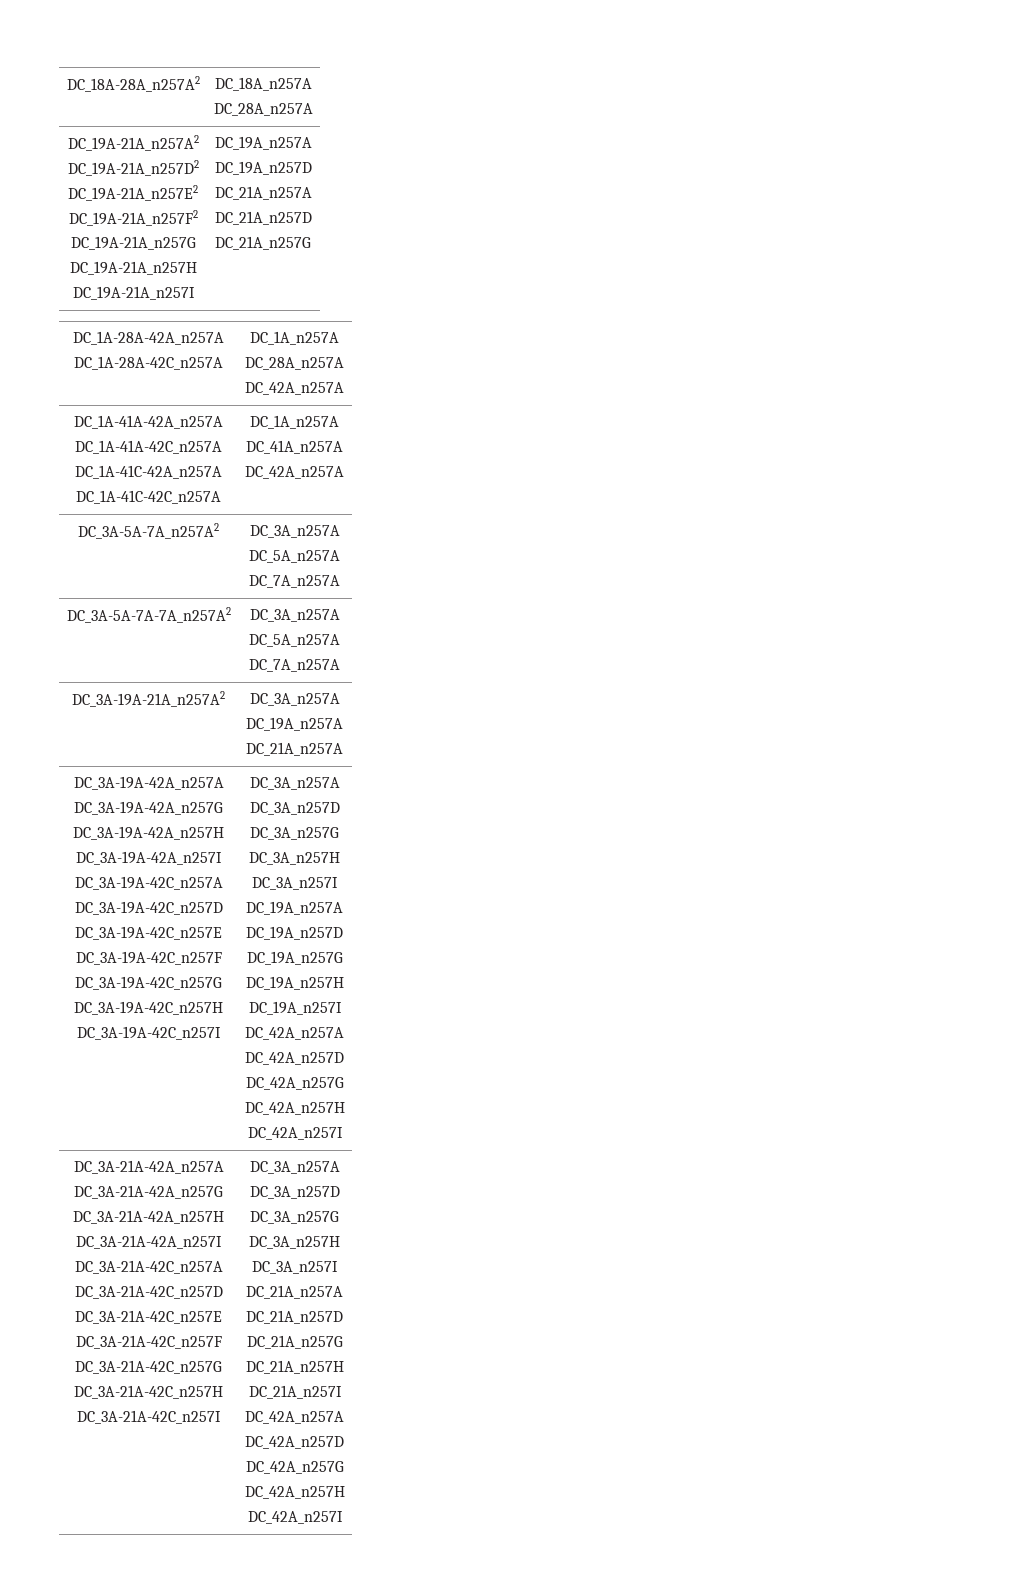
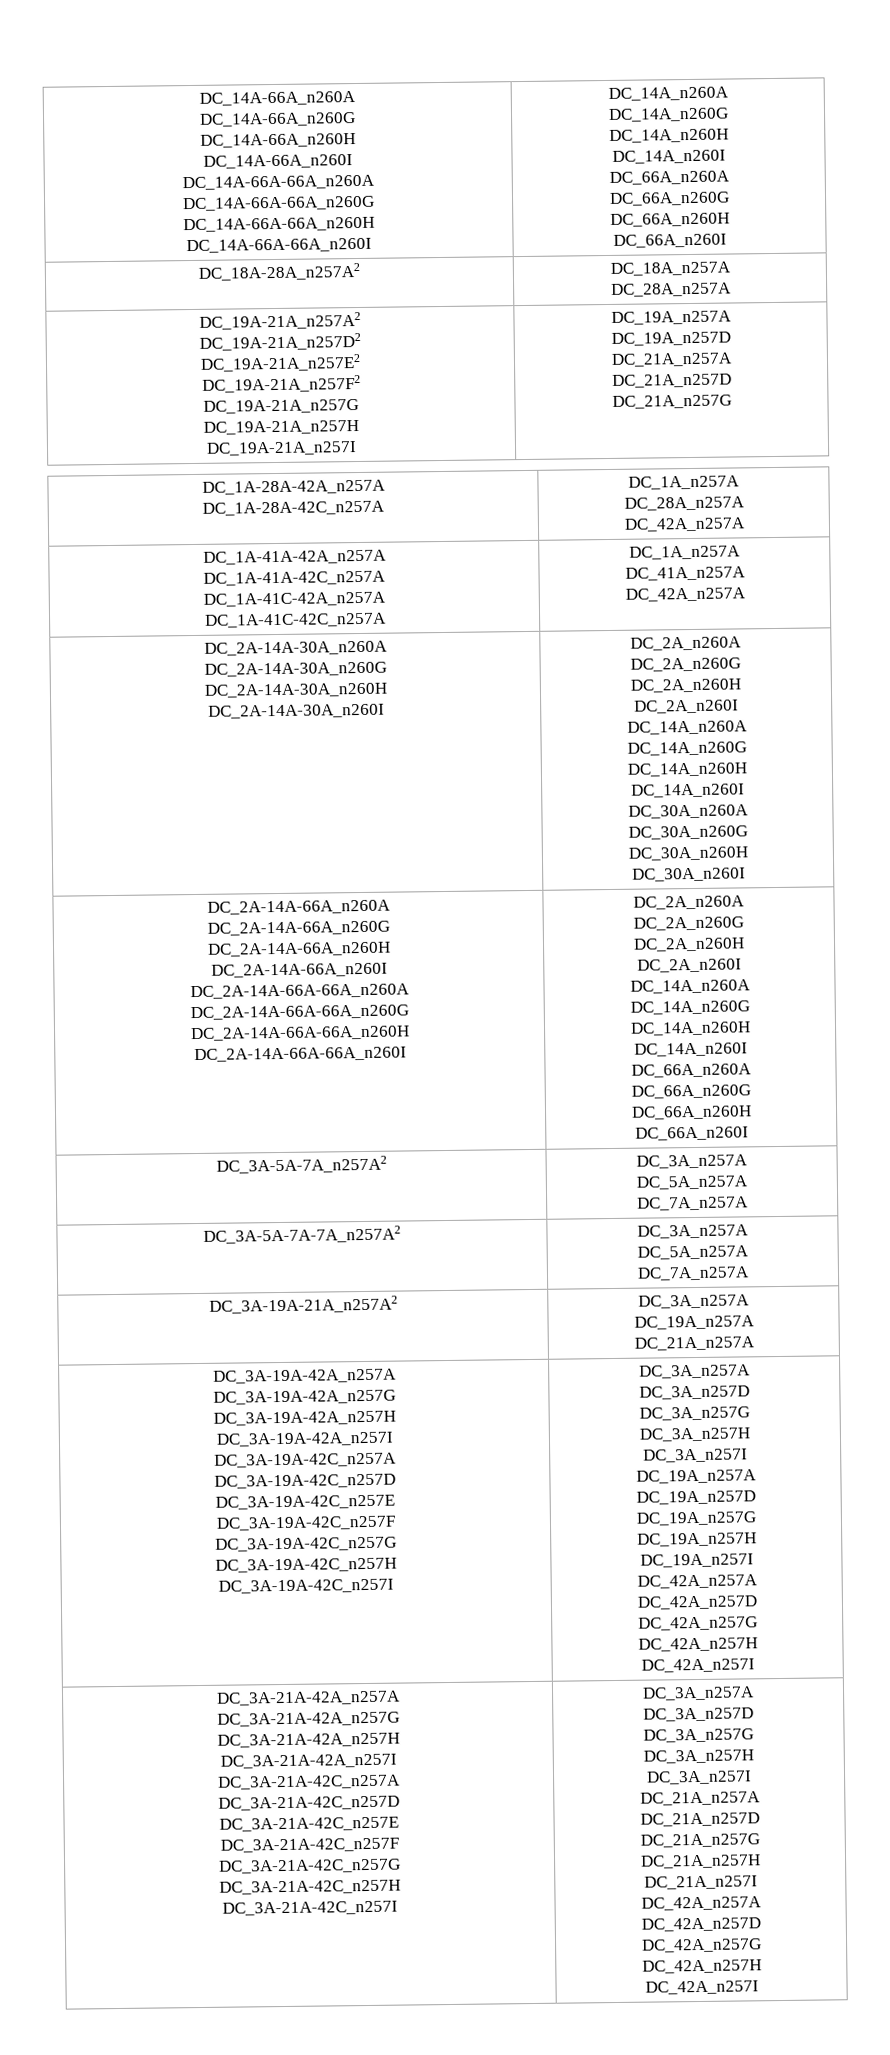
(66, 84) none -> [199,91,356,106] [199,112,356,127] [200,133,356,148] [203,154,353,169] [182,174,375,191] [182,195,375,212] [183,216,375,233] [186,237,372,254] [607,86,729,101] [607,107,729,122] [608,128,729,143] [611,149,726,164] [608,170,730,185] [608,191,730,206] [609,212,730,227] [612,233,727,248] DC_14A-66A_n260A // DC_14A-66A_n260G // DC_14A-66A_n260H // DC_14A-66A_n260I // DC_14A-66A-66A_n260A // DC_14A-66A-66A_n260G // DC_14A-66A-66A_n260H // DC_14A-66A-66A_n260I | DC_14A_n260A // DC_14A_n260G // DC_14A_n260H // DC_14A_n260I // DC_66A_n260A // DC_66A_n260G // DC_66A_n260H // DC_66A_n260I //
(344, 472) none -> [203,640,388,656] [203,661,387,677] [203,682,387,698] [207,703,385,719] [630,636,742,651] [630,657,741,672] [630,678,741,693] [634,699,739,714] [626,720,748,735] [626,741,747,756] [626,762,747,777] [630,783,745,798] [627,804,749,819] [627,825,748,840] [627,846,748,861] [631,867,746,882] [206,899,391,915] [206,920,390,936] [206,941,391,957] [210,962,388,978] [189,983,410,1000] [189,1004,409,1021] [189,1025,410,1042] [193,1046,407,1063] [633,895,745,910] [633,916,744,931] [633,937,745,952] [637,958,742,973] [629,979,751,994] [629,1000,750,1015] [629,1021,751,1036] [633,1042,748,1057] [630,1063,752,1078] [630,1084,751,1099] [630,1105,752,1120] [634,1126,749,1141] // DC_2A-14A-30A_n260A // DC_2A-14A-30A_n260G // DC_2A-14A-30A_n260H // DC_2A-14A-30A_n260I | DC_2A_n260A // DC_2A_n260G // DC_2A_n260H // DC_2A_n260I // DC_14A_n260A // DC_14A_n260G // DC_14A_n260H // DC_14A_n260I // DC_30A_n260A // DC_30A_n260G // DC_30A_n260H // DC_30A_n260I // DC_2A-14A-66A_n260A // DC_2A-14A-66A_n260G // DC_2A-14A-66A_n260H // DC_2A-14A-66A_n260I // DC_2A-14A-66A-66A_n260A // DC_2A-14A-66A-66A_n260G // DC_2A-14A-66A-66A_n260H // DC_2A-14A-66A-66A_n260I | DC_2A_n260A // DC_2A_n260G // DC_2A_n260H // DC_2A_n260I // DC_14A_n260A // DC_14A_n260G // DC_14A_n260H // DC_14A_n260I // DC_66A_n260A // DC_66A_n260G // DC_66A_n260H // DC_66A_n260I

